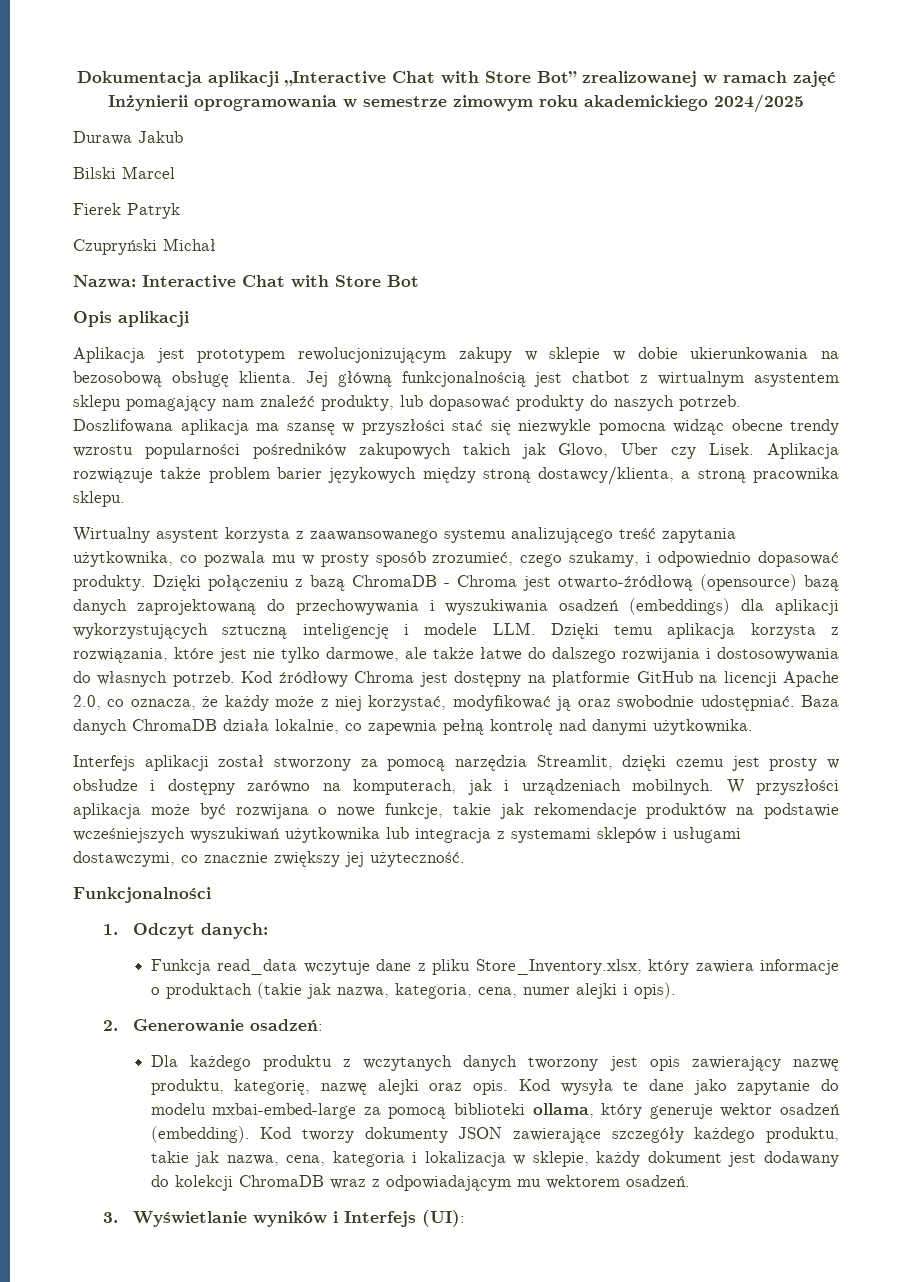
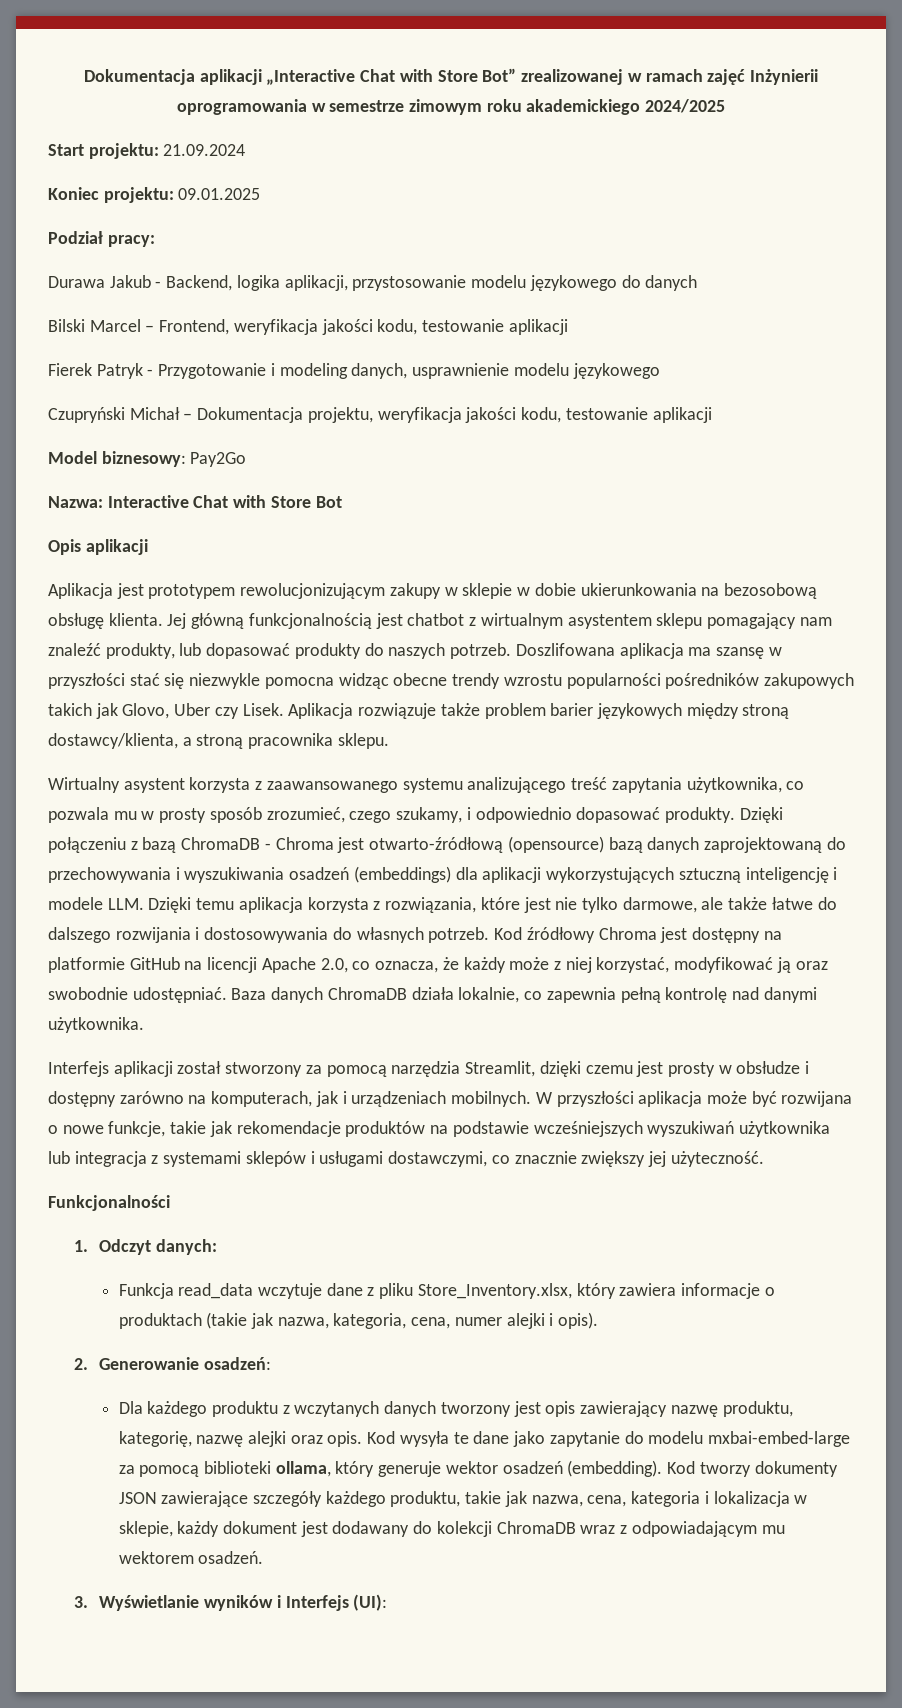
[73,131,183,145] [73,166,175,179] [73,203,180,219] [73,238,216,255] Durawa Jakub // Bilski Marcel // Fierek Patryk // Czupryński Michał -> [48,143,246,159] [48,187,261,203] [48,231,155,247] [48,275,698,291] [48,319,568,335] [48,363,660,379] [48,407,712,423] [48,451,247,467] Start projektu: 21.09.2024 // Koniec projektu: 09.01.2025 // Podział pracy: // Durawa Jakub - Backend, logika aplikacji, przystosowanie modelu językowego do danych // Bilski Marcel – Frontend, weryfikacja jakości kodu, testowanie aplikacji // Fierek Patryk - Przygotowanie i modeling danych, usprawnienie modelu językowego // Czupryński Michał – Dokumentacja projektu, weryfikacja jakości kodu, testowanie aplikacji // Model biznesowy: Pay2Go

